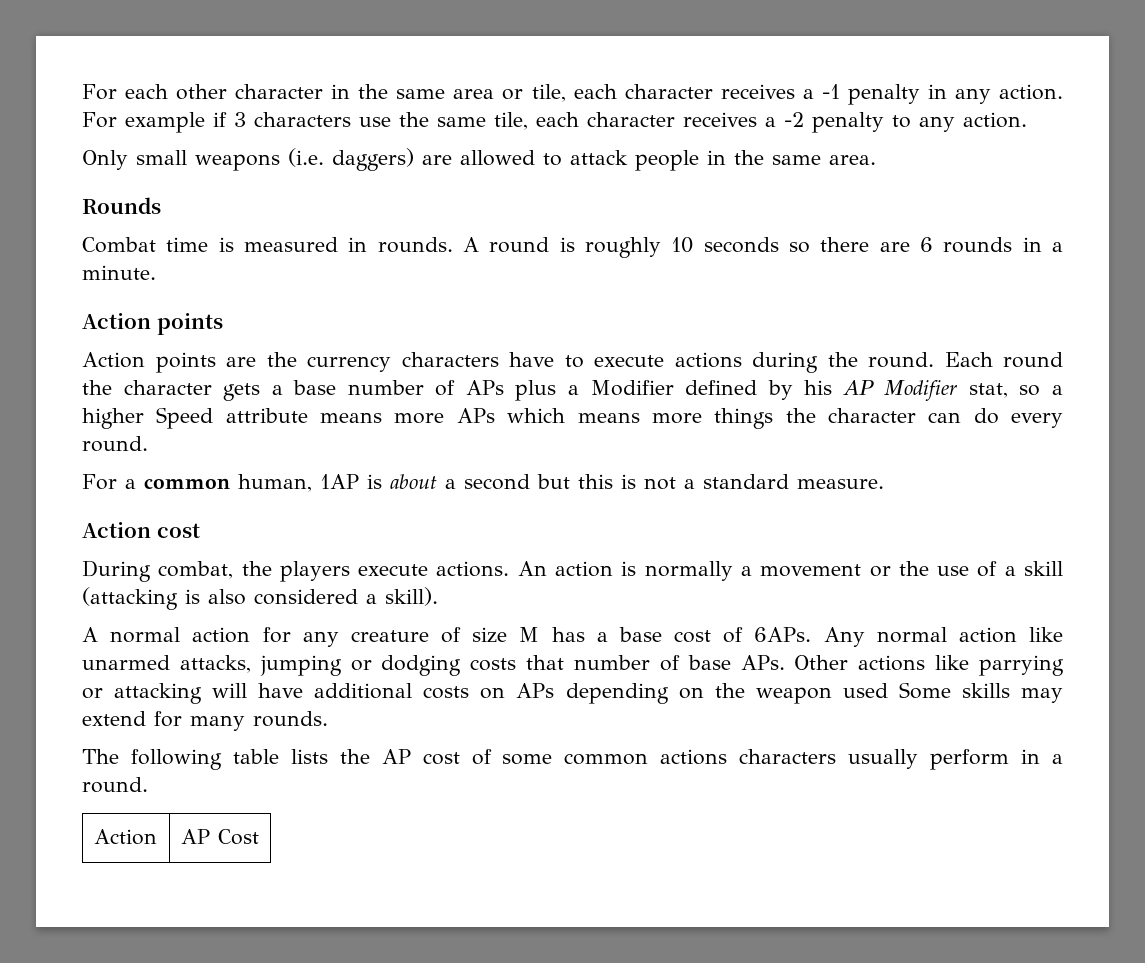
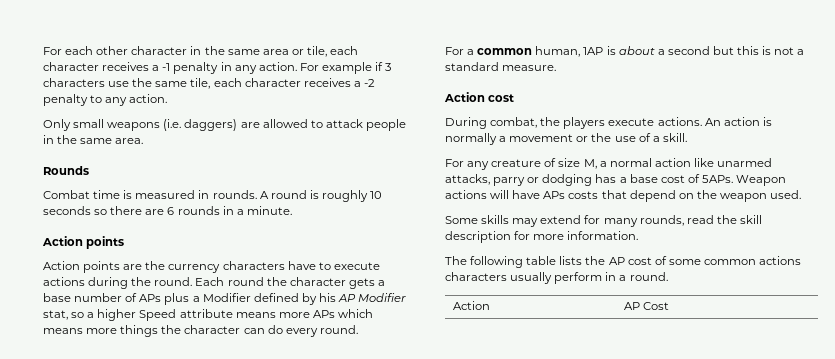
[1023,561,1063,576] [82,587,438,610] [82,627,540,647] skill (attacking is also considered a skill). // A normal action for any creature of size M -> [662,133,687,142] [445,158,773,170] [445,174,593,186] skill. // For any creature of size M, a normal action like unarmed attacks, parry or dodging
[754,627,1063,647] [82,655,1064,676] [82,683,669,704] 6APs. Any normal action like unarmed attacks, jumping or dodging costs that number of base APs. Other actions like parrying or attacking will have additional costs on APs depending -> [701,175,787,186] [445,190,676,202] 5APs. Weapon actions will have APs costs that depend
[842,683,888,698] used -> [770,190,802,199] used. //
[253,711,328,727] rounds. -> [639,215,762,226] [445,231,639,243] rounds, read the skill description for more information.

